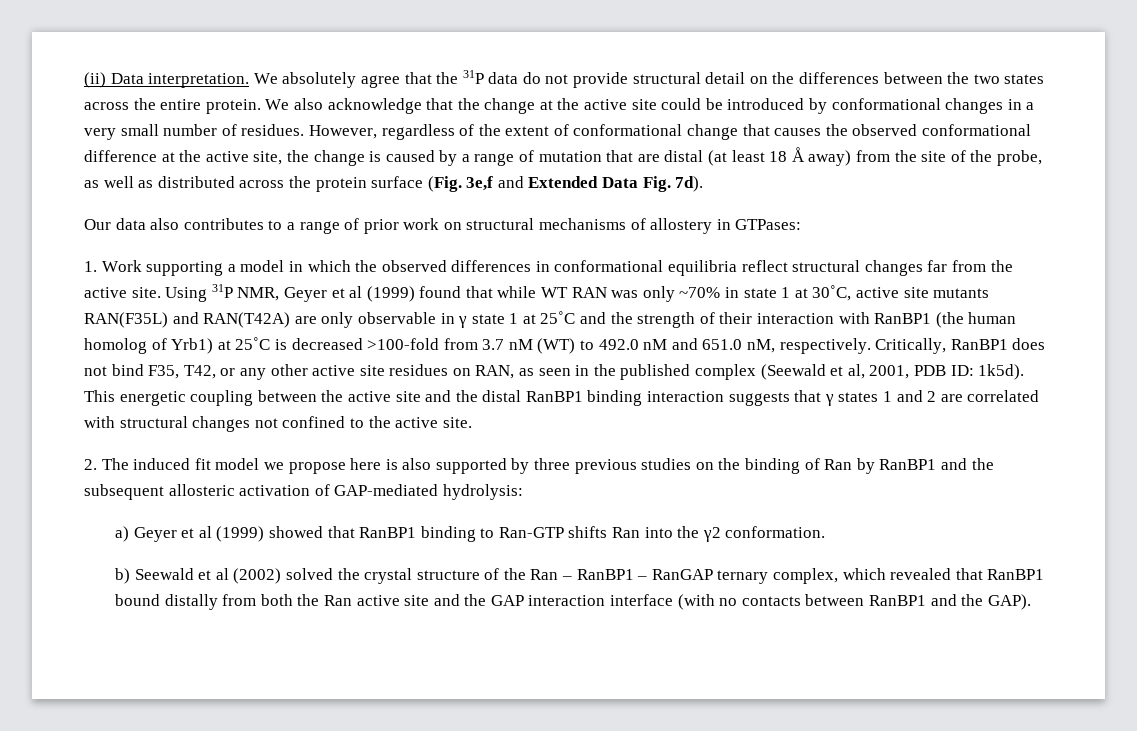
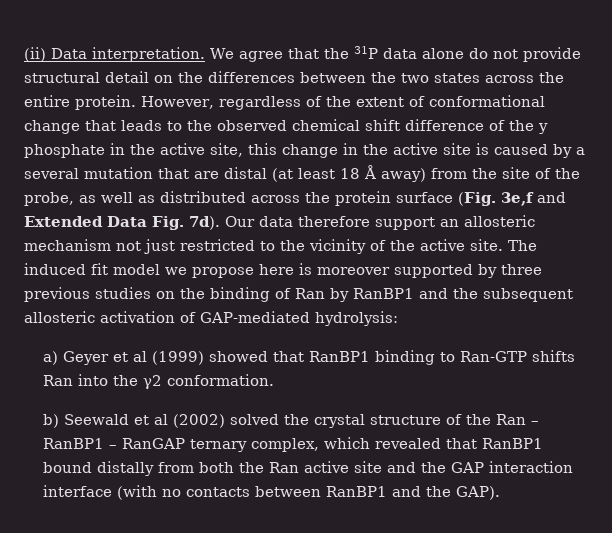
[282,72,357,88] absolutely -> (234, 53) none
(519, 78) none -> [421,48,464,59] alone
[265,98,1035,114] [84,124,305,140] We also acknowledge that the change at the active site could be introduced by conformational changes in a very small number of residues. -> (136, 102) none
[774,124,1032,136] [84,150,365,166] causes the observed conformational difference at the active site, the change -> [121,119,548,134] [24,143,471,158] leads to the observed chemical shift difference of the y phosphate in the active site, this change in the active site
[474,150,535,166] range of -> [24,168,79,179] several
(704, 184) // -> (220, 223) none
[150,218,802,234] [84,260,1013,276] [84,284,990,302] [84,311,1017,328] [84,337,1046,354] [84,364,1025,380] [84,390,1040,406] [84,416,472,432] [84,459,97,470] also contributes to a range of prior work on structural mechanisms of allostery in GTPases: // 1. Work supporting a model in which the observed differences in conformational equilibria reflect structural changes far from the active site. Using 31P NMR, Geyer et al (1999) found that while WT RAN was only ~70% in state 1 at 30˚C, active site mutants RAN(F35L) and RAN(T42A) are only observable in γ state 1 at 25˚C and the strength of their interaction with RanBP1 (the human homolog of Yrb1) at 25˚C is decreased >100-fold from 3.7 nM (WT) to 492.0 nM and 651.0 nM, respectively. Critically, RanBP1 does not bind F35, T42, or any other active site residues on RAN, as seen in the published complex (Seewald et al, 2001, PDB ID: 1k5d). This energetic coupling between the active site and the distal RanBP1 binding interaction suggests that γ states 1 and 2 are correlated with structural changes not confined to the active site. // 2. -> [298,215,535,230] [24,239,503,254] therefore support an allosteric mechanism not just restricted to the vicinity of the active site.
[402,458,432,470] also -> [317,267,390,275] moreover

